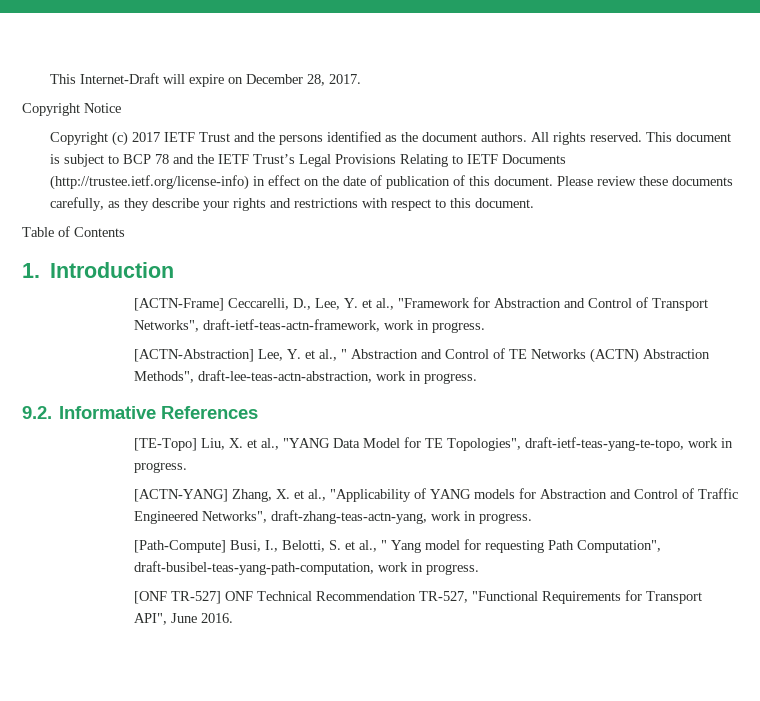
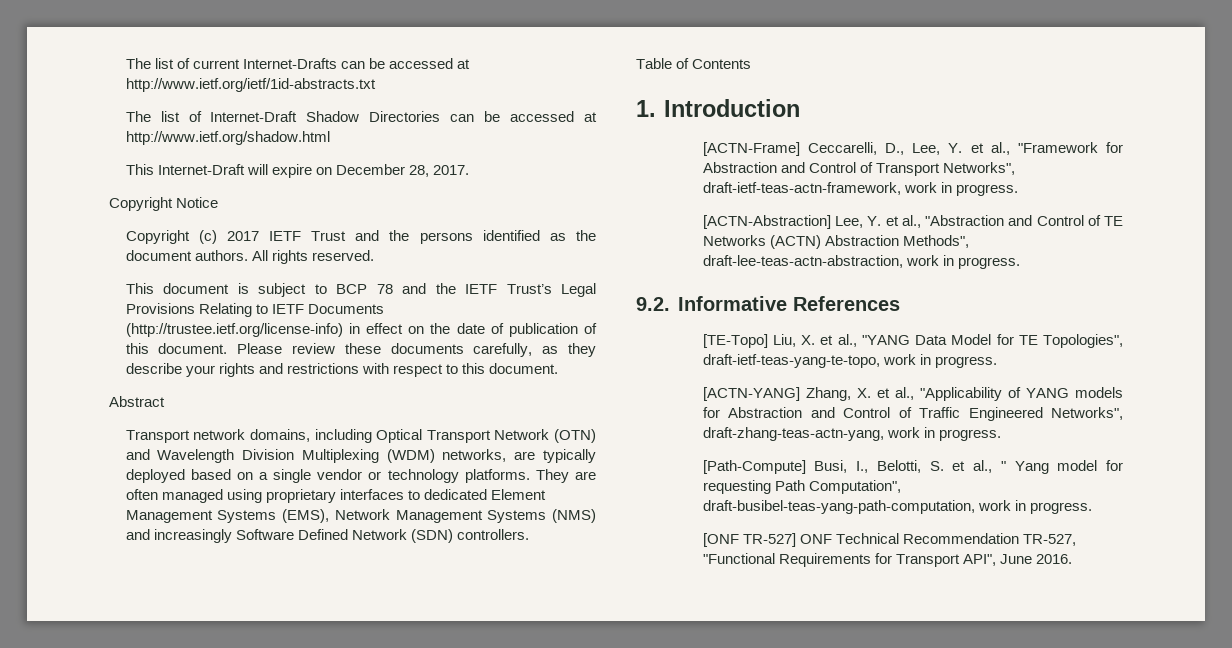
(49, 79) none -> [125,58,471,69] [125,78,376,92] [125,111,598,122] [125,131,330,145] The list of current Internet-Drafts can be accessed at http://www.ietf.org/ietf/1id-abstracts.txt // The list of Internet-Draft Shadow Directories can be accessed at http://www.ietf.org/shadow.html //
(642, 137) none -> (374, 255) //
(534, 203) none -> [109,396,165,407] [125,429,597,443] [125,449,596,463] [125,469,596,483] [125,489,547,503] [125,509,596,523] [125,529,529,543] // Abstract // Transport network domains, including Optical Transport Network (OTN) and Wavelength Division Multiplexing (WDM) networks, are typically deployed based on a single vendor or technology platforms. They are often managed using proprietary interfaces to dedicated Element Management Systems (EMS), Network Management Systems (NMS) and increasingly Software Defined Network (SDN) controllers.
[340,349,418,359] " Abstraction -> [924,215,1004,226] "Abstraction

